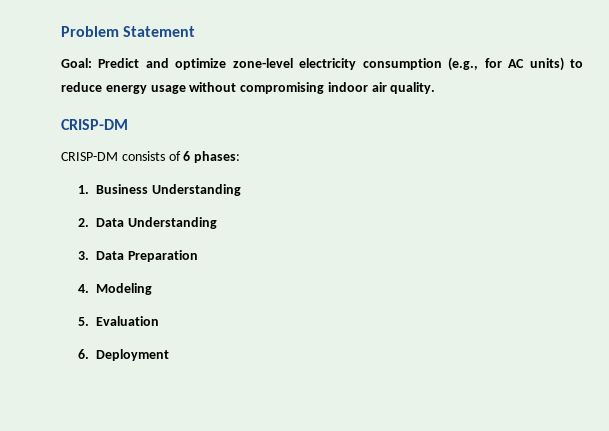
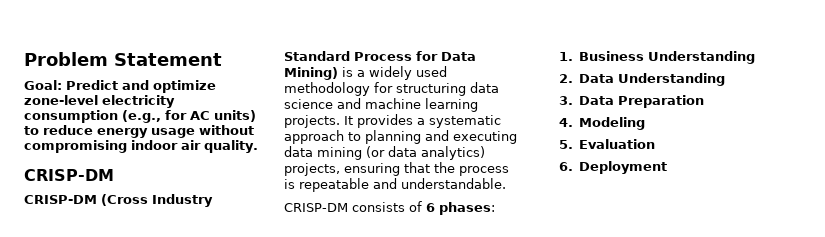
(128, 124) none -> [24,194,213,207] [284,51,476,61] [284,66,447,80] [284,82,499,96] [284,98,478,112] [284,114,501,128] [284,130,517,144] [284,146,485,160] [284,162,509,176] [284,178,506,192] // CRISP-DM (Cross Industry Standard Process for Data Mining) is a widely used methodology for structuring data science and machine learning projects. It provides a systematic approach to planning and executing data mining (or data analytics) projects, ensuring that the process is repeatable and understandable.

